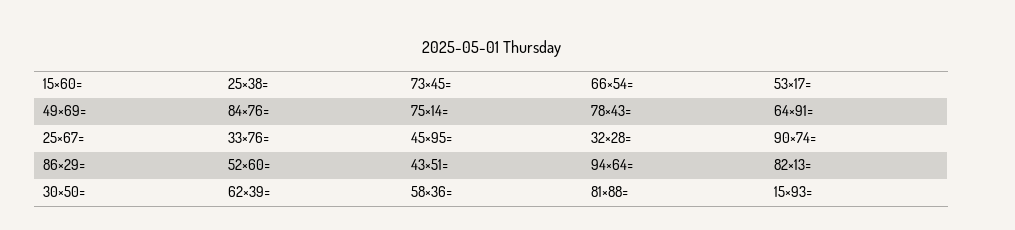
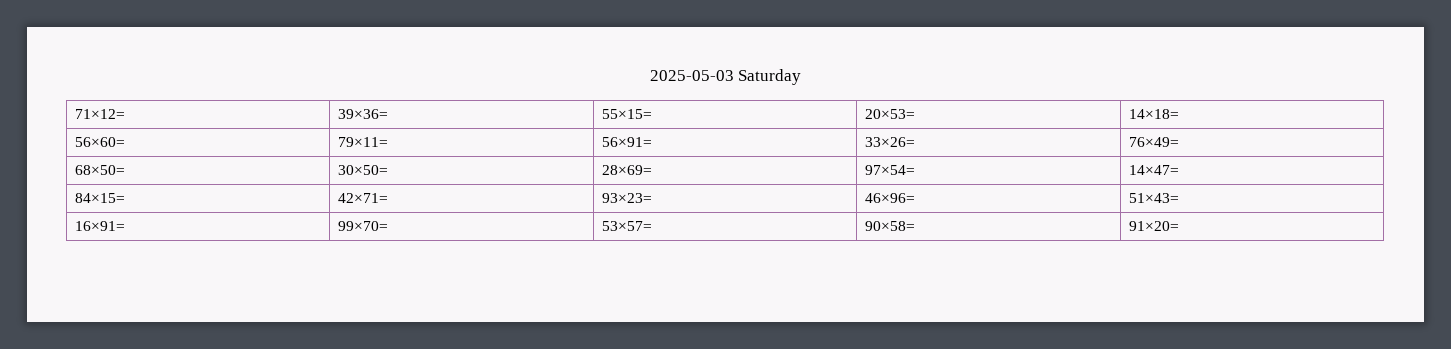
[421,40,562,57] [43,78,83,89] [228,78,269,89] [411,78,452,89] [591,78,634,89] [774,78,812,89] [43,105,87,116] [228,105,270,116] [411,105,449,116] [591,105,632,116] [774,105,814,116] [43,132,85,143] [228,132,270,143] [411,132,453,143] [591,132,632,143] [774,132,817,143] [43,159,86,170] [228,159,271,170] [411,159,449,170] [591,159,634,170] [774,159,812,170] [43,186,86,197] [228,186,271,197] [411,186,453,197] [591,186,629,197] [774,186,813,197] 2025-05-01 Thursday // 15×60= | 25×38= | 73×45= | 66×54= | 53×17= // 49×69= | 84×76= | 75×14= | 78×43= | 64×91= // 25×67= | 33×76= | 45×95= | 32×28= | 90×74= // 86×29= | 52×60= | 43×51= | 94×64= | 82×13= // 30×50= | 62×39= | 58×36= | 81×88= | 15×93= -> [649,69,802,85] [74,109,125,119] [337,109,388,119] [601,109,652,119] [864,109,915,119] [1128,109,1179,119] [74,137,125,147] [337,137,388,147] [601,137,652,147] [864,137,915,147] [1128,137,1179,147] [74,165,125,175] [337,165,388,175] [601,165,652,175] [864,165,915,175] [1128,165,1179,175] [74,193,125,203] [337,193,388,203] [601,193,652,203] [864,193,915,203] [1128,193,1179,203] [74,221,125,231] [337,221,388,231] [601,221,652,231] [864,221,915,231] [1128,221,1179,231] 2025-05-03 Saturday // 71×12= | 39×36= | 55×15= | 20×53= | 14×18= // 56×60= | 79×11= | 56×91= | 33×26= | 76×49= // 68×50= | 30×50= | 28×69= | 97×54= | 14×47= // 84×15= | 42×71= | 93×23= | 46×96= | 51×43= // 16×91= | 99×70= | 53×57= | 90×58= | 91×20=

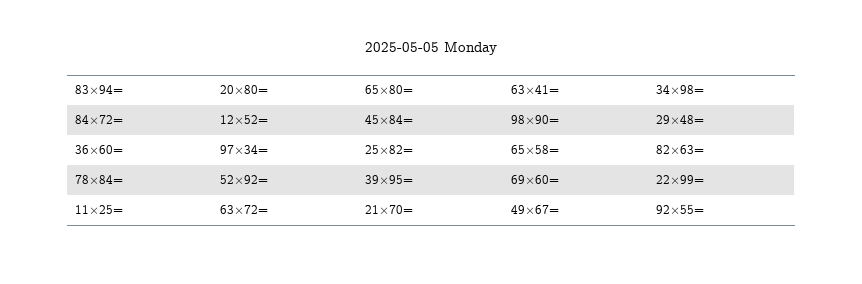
[649,69,802,85] [74,109,125,119] [337,109,388,119] [601,109,652,119] [864,109,915,119] [1128,109,1179,119] [74,137,125,147] [337,137,388,147] [601,137,652,147] [864,137,915,147] [1128,137,1179,147] [74,165,125,175] [337,165,388,175] [601,165,652,175] [864,165,915,175] [1128,165,1179,175] [74,193,125,203] [337,193,388,203] [601,193,652,203] [864,193,915,203] [1128,193,1179,203] [74,221,125,231] [337,221,388,231] [601,221,652,231] [864,221,915,231] [1128,221,1179,231] 2025-05-03 Saturday // 71×12= | 39×36= | 55×15= | 20×53= | 14×18= // 56×60= | 79×11= | 56×91= | 33×26= | 76×49= // 68×50= | 30×50= | 28×69= | 97×54= | 14×47= // 84×15= | 42×71= | 93×23= | 46×96= | 51×43= // 16×91= | 99×70= | 53×57= | 90×58= | 91×20= -> [365,41,497,55] [74,85,123,94] [219,85,268,94] [364,85,413,94] [510,85,559,94] [655,85,704,94] [74,115,123,124] [219,115,268,124] [364,115,413,124] [510,115,559,124] [655,115,704,124] [74,145,123,154] [219,145,268,154] [364,145,413,154] [510,145,559,154] [655,145,704,154] [74,175,123,184] [219,175,268,184] [364,175,413,184] [510,175,559,184] [655,175,704,184] [74,205,123,214] [219,205,268,214] [364,205,413,214] [510,205,559,214] [655,205,704,214] 2025-05-05 Monday // 83×94= | 20×80= | 65×80= | 63×41= | 34×98= // 84×72= | 12×52= | 45×84= | 98×90= | 29×48= // 36×60= | 97×34= | 25×82= | 65×58= | 82×63= // 78×84= | 52×92= | 39×95= | 69×60= | 22×99= // 11×25= | 63×72= | 21×70= | 49×67= | 92×55=

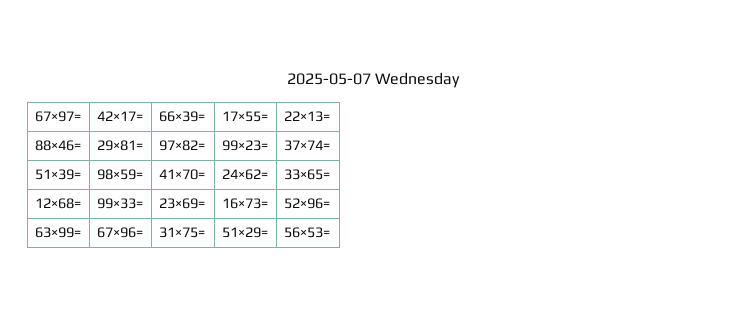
[365,41,497,55] [74,85,123,94] [219,85,268,94] [364,85,413,94] [510,85,559,94] [655,85,704,94] [74,115,123,124] [219,115,268,124] [364,115,413,124] [510,115,559,124] [655,115,704,124] [74,145,123,154] [219,145,268,154] [364,145,413,154] [510,145,559,154] [655,145,704,154] [74,175,123,184] [219,175,268,184] [364,175,413,184] [510,175,559,184] [655,175,704,184] [74,205,123,214] [219,205,268,214] [364,205,413,214] [510,205,559,214] [655,205,704,214] 2025-05-05 Monday // 83×94= | 20×80= | 65×80= | 63×41= | 34×98= // 84×72= | 12×52= | 45×84= | 98×90= | 29×48= // 36×60= | 97×34= | 25×82= | 65×58= | 82×63= // 78×84= | 52×92= | 39×95= | 69×60= | 22×99= // 11×25= | 63×72= | 21×70= | 49×67= | 92×55= -> [286,72,461,88] [34,111,81,122] [96,111,143,121] [158,111,205,122] [221,111,268,122] [283,111,330,122] [34,140,81,151] [96,140,143,151] [158,140,205,151] [221,140,268,151] [283,140,330,151] [34,169,81,180] [96,169,143,180] [158,169,205,180] [221,169,268,180] [283,169,330,180] [34,198,81,209] [96,198,143,209] [158,198,205,209] [221,198,268,209] [283,198,330,209] [34,227,81,238] [96,227,143,238] [158,227,205,238] [221,227,268,238] [283,227,330,238] 2025-05-07 Wednesday // 67×97= | 42×17= | 66×39= | 17×55= | 22×13= // 88×46= | 29×81= | 97×82= | 99×23= | 37×74= // 51×39= | 98×59= | 41×70= | 24×62= | 33×65= // 12×68= | 99×33= | 23×69= | 16×73= | 52×96= // 63×99= | 67×96= | 31×75= | 51×29= | 56×53=

